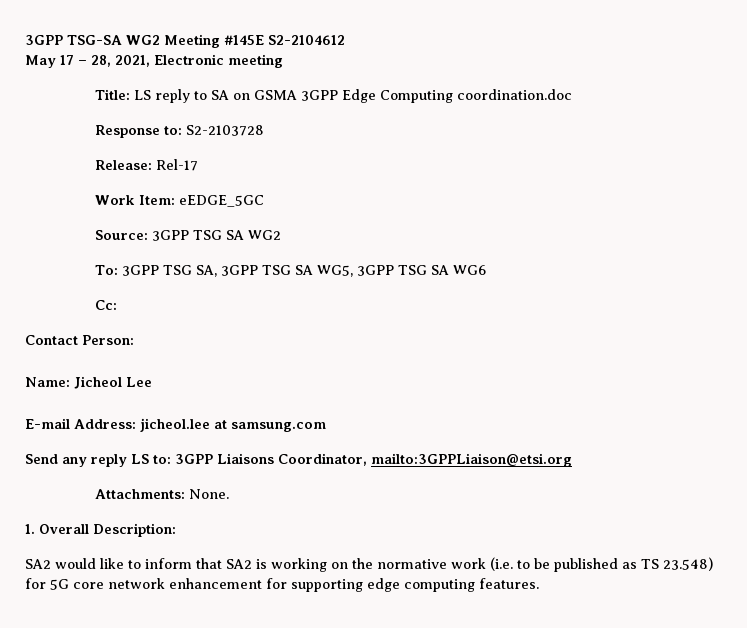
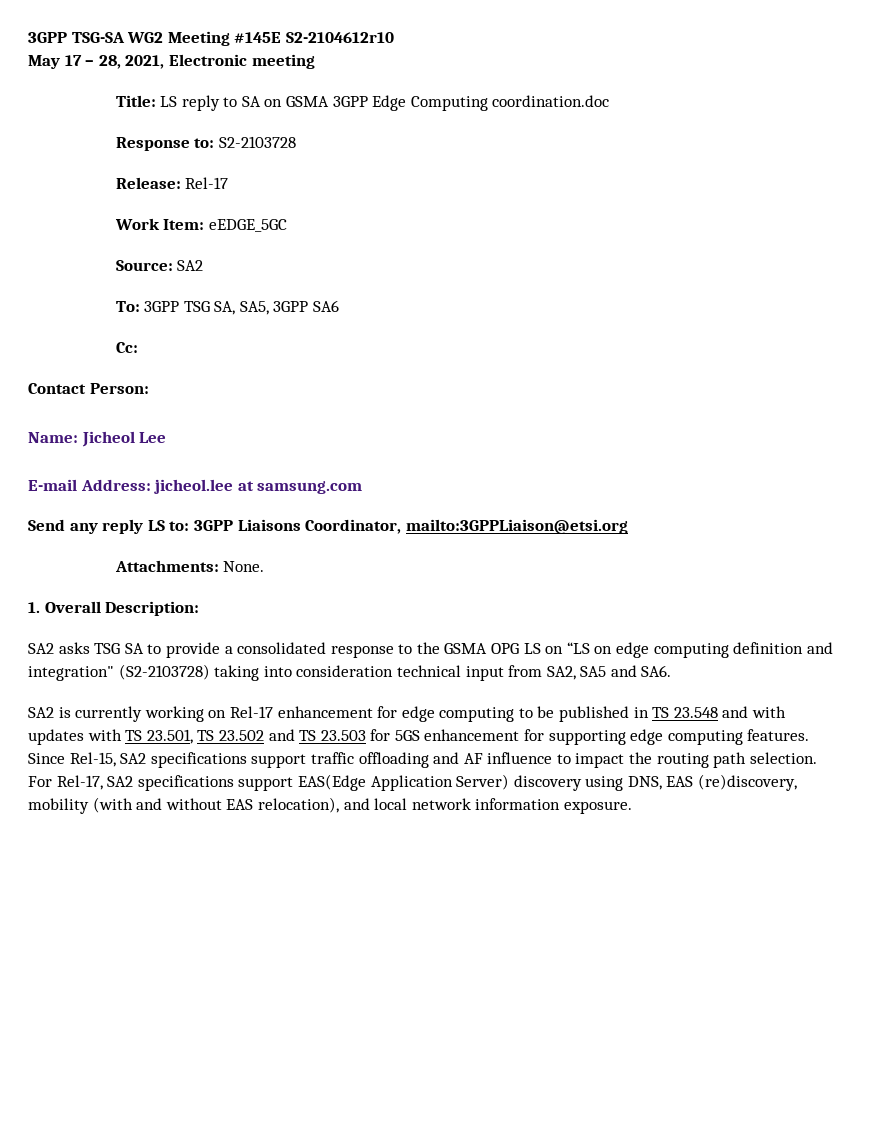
[268,35,345,45] S2-2104612 -> [285,32,394,43] S2-2104612r10
[151,230,281,241] 3GPP TSG SA WG2 -> [177,260,204,271] SA2
[220,265,486,277] 3GPP TSG SA WG5, 3GPP TSG SA WG6 -> [239,300,340,315] SA5, 3GPP SA6
[55,558,222,569] would like to inform that -> [58,642,833,658] [28,664,672,681] asks TSG SA to provide a consolidated response to the GSMA OPG LS on “LS on edge computing definition and integration" (S2-2103728) taking into consideration technical input from SA2, SA5 and SA6. //
(267, 564) none -> [75,706,143,722] currently
[352,557,713,572] [25,578,165,590] the normative work (i.e. to be published as TS 23.548) for 5G core network -> [229,706,787,722] [28,729,420,745] Rel-17 enhancement for edge computing to be published in TS 23.548 and with updates with TS 23.501, TS 23.502 and TS 23.503 for 5GS
(539, 583) none -> [28,752,817,768] [28,774,798,791] [28,797,632,814] Since Rel-15, SA2 specifications support traffic offloading and AF influence to impact the routing path selection. For Rel-17, SA2 specifications support EAS(Edge Application Server) discovery using DNS, EAS (re)discovery, mobility (with and without EAS relocation), and local network information exposure.

